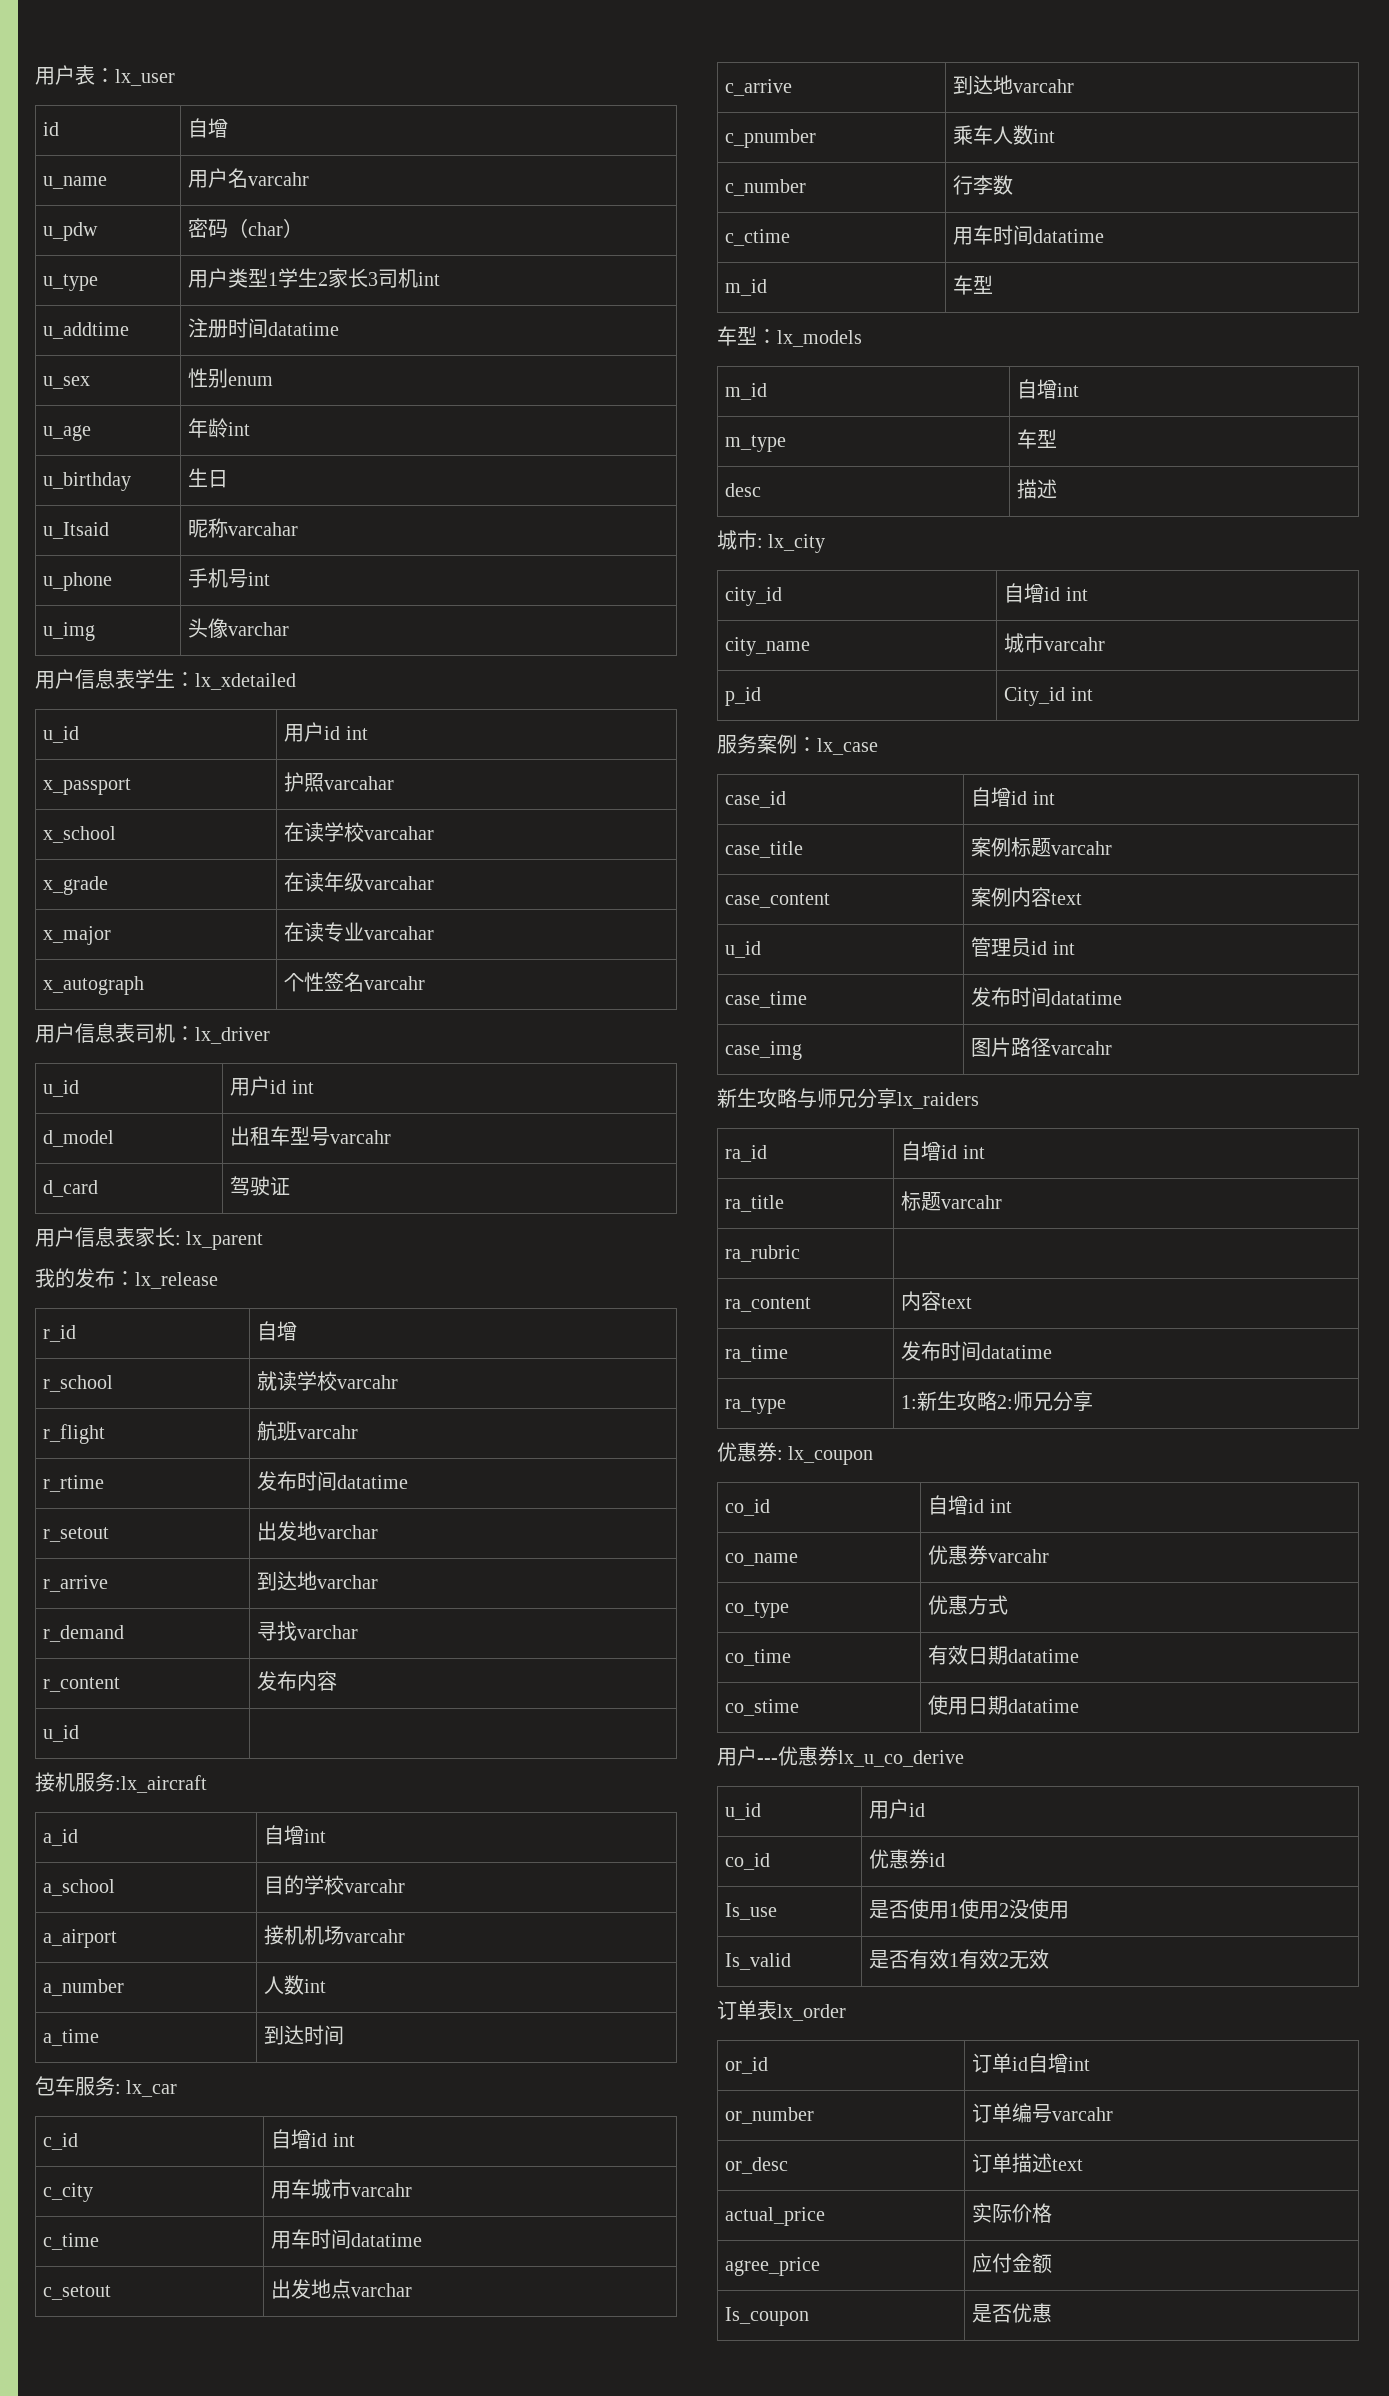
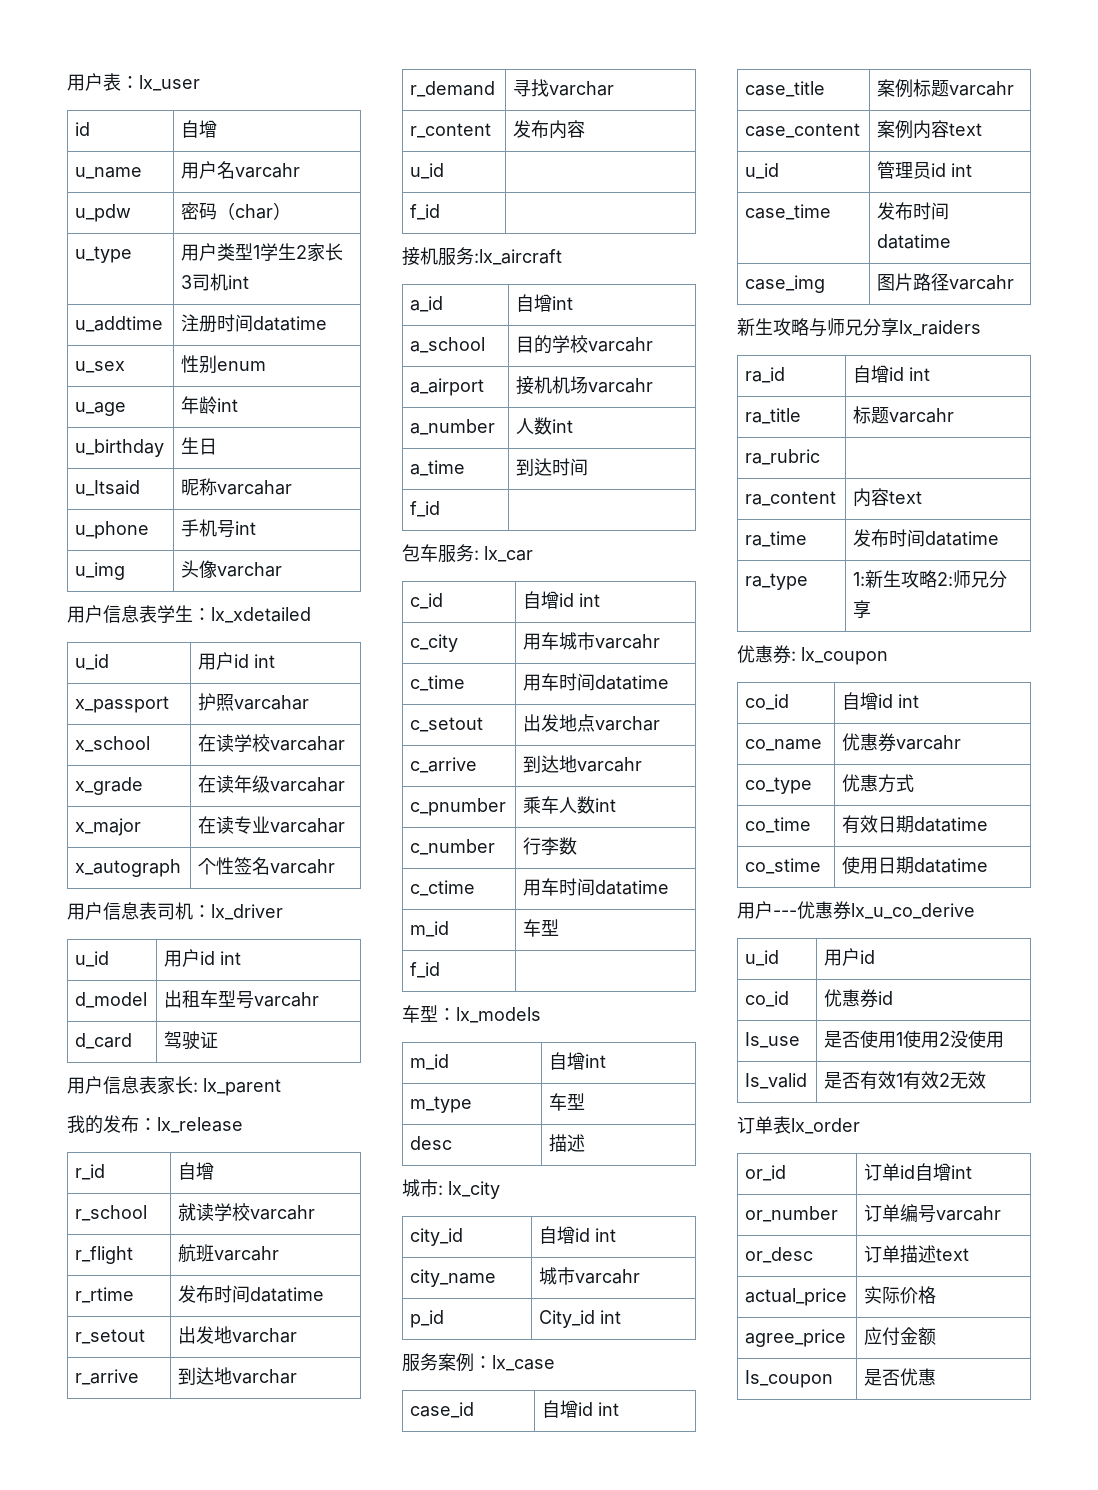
(80, 1733) none -> [410,204,441,220] // f_id |
(345, 2035) none -> [410,501,441,517] // f_id |
(994, 284) none -> [410,962,441,978] // f_id |

